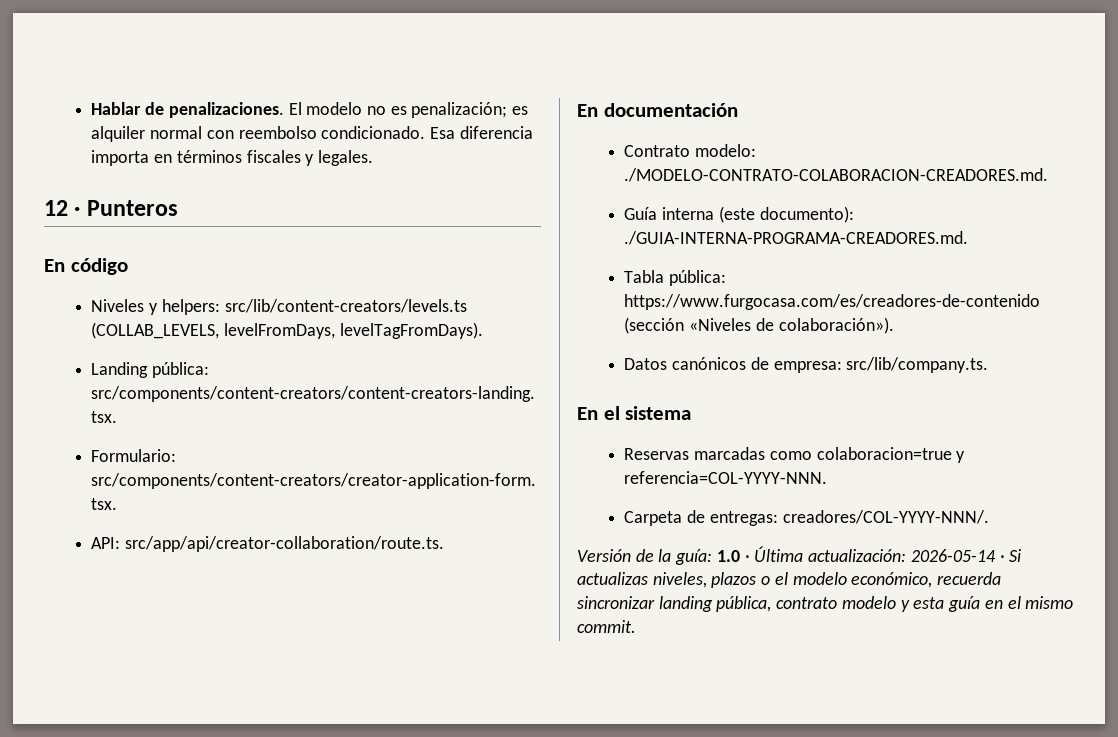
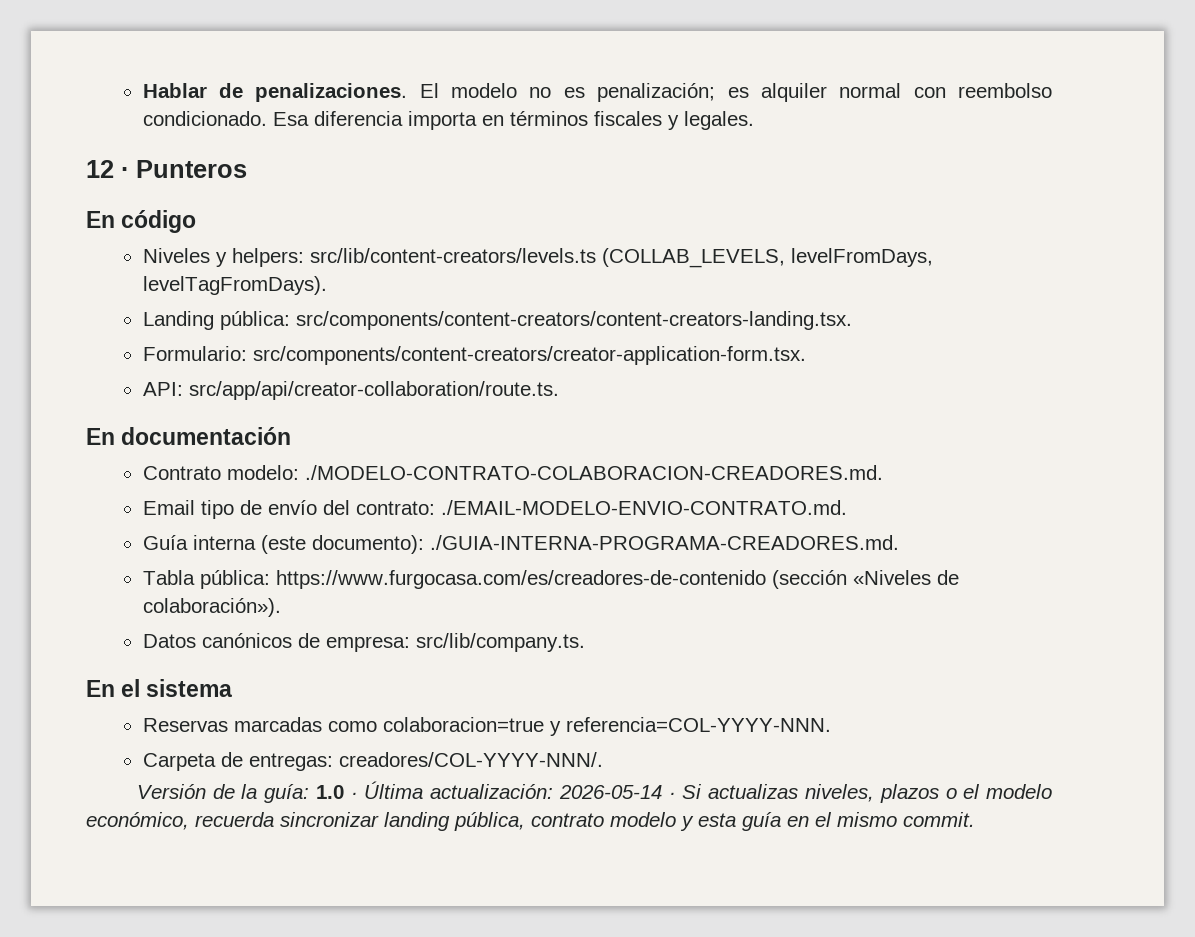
(1049, 175) none -> [142,500,847,519] // Email tipo de envío del contrato: ./EMAIL-MODELO-ENVIO-CONTRATO.md.

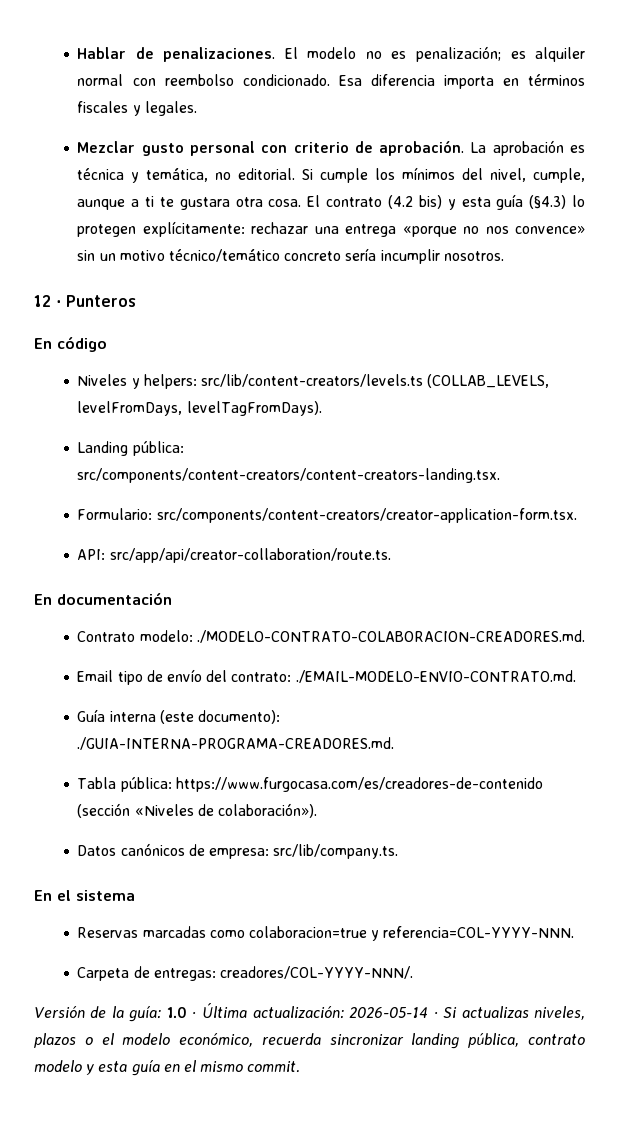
(754, 120) none -> [77,140,585,156] [77,167,586,183] [77,194,586,210] [77,221,585,237] [77,248,504,264] // Mezclar gusto personal con criterio de aprobación. La aprobación es técnica y temática, no editorial. Si cumple los mínimos del nivel, cumple, aunque a ti te gustara otra cosa. El contrato (4.2 bis) y esta guía (§4.3) lo protegen explícitamente: rechazar una entrega «porque no nos convence» sin un motivo técnico/temático concreto sería incumplir nosotros.

